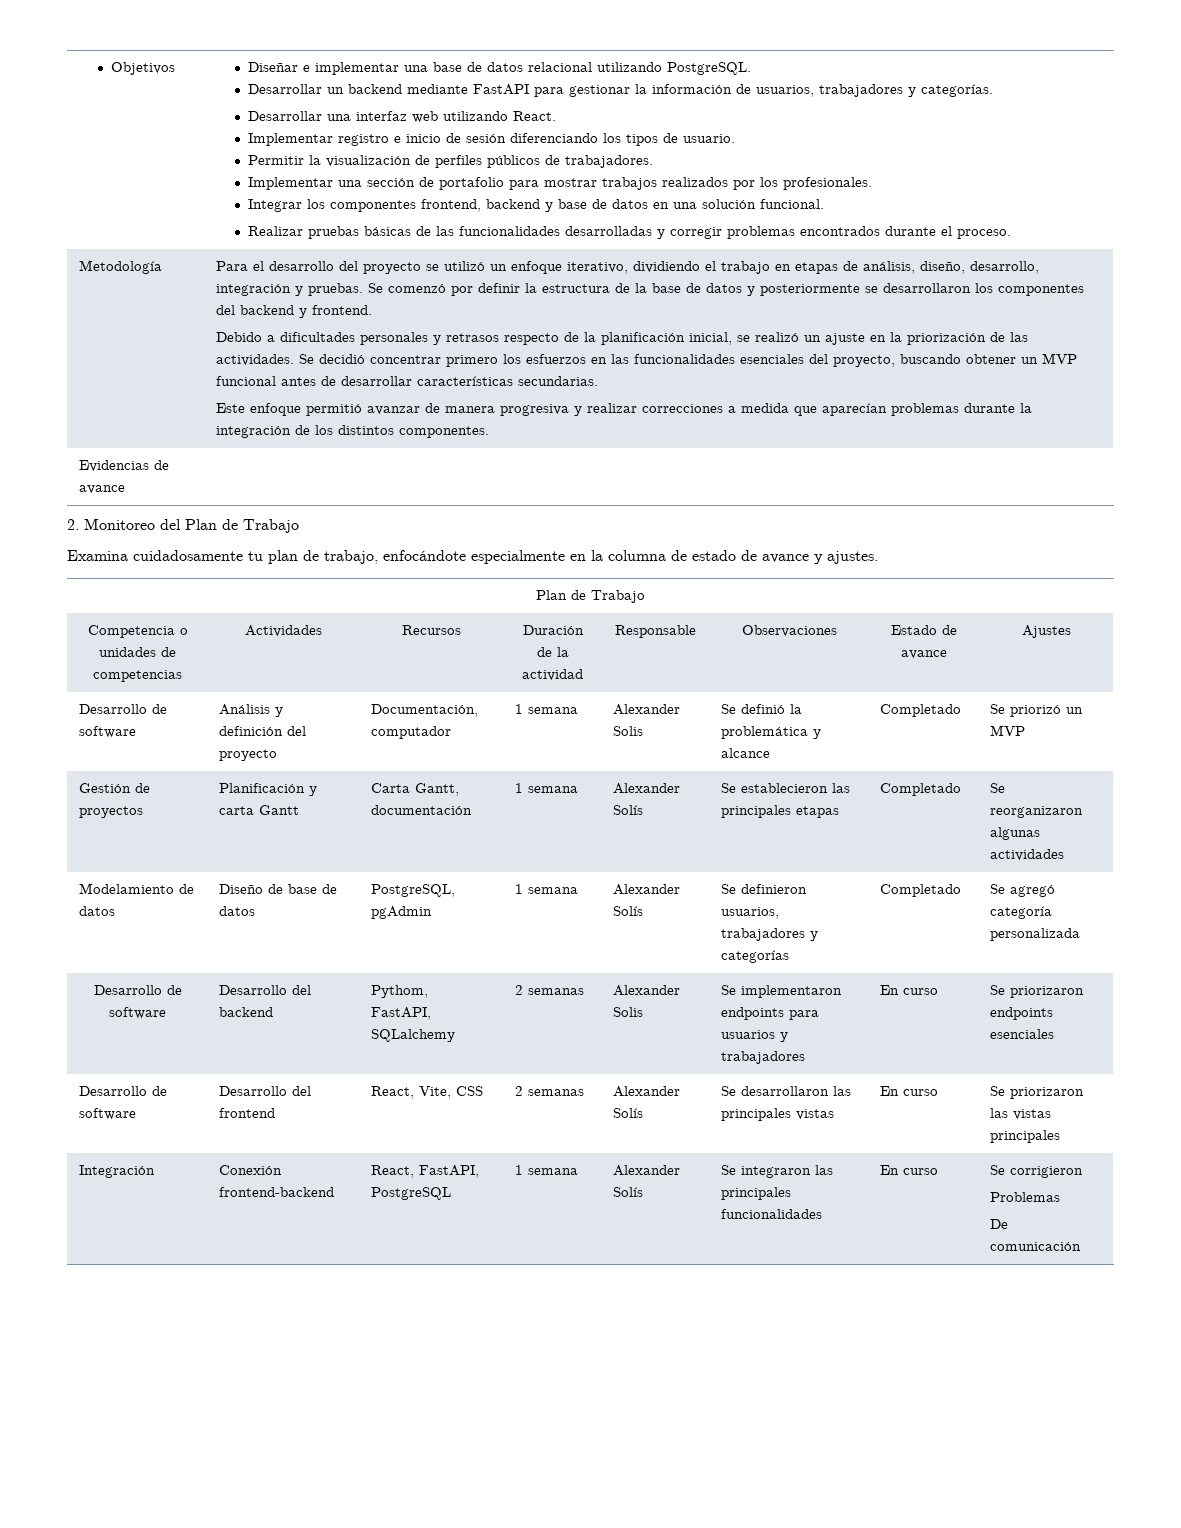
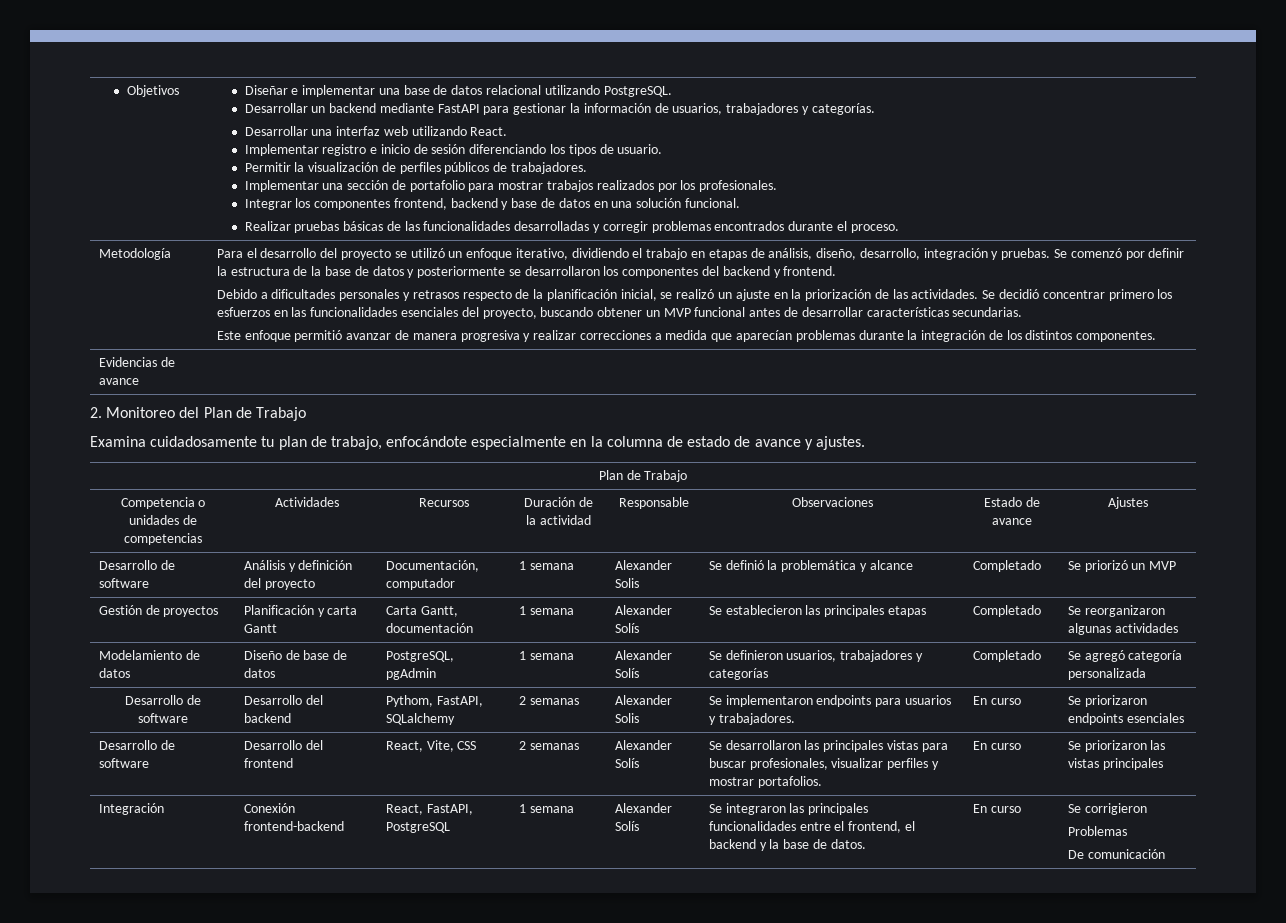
[721,1051,806,1064] trabajadores -> [718,713,795,725] trabajadores.
(835, 1114) none -> [921,743,948,752] [708,758,939,770] [708,776,822,788] para buscar profesionales, visualizar perfiles y mostrar portafolios.
(823, 1214) none -> [799,821,915,833] [708,839,866,851] entre el frontend, el backend y la base de datos.

